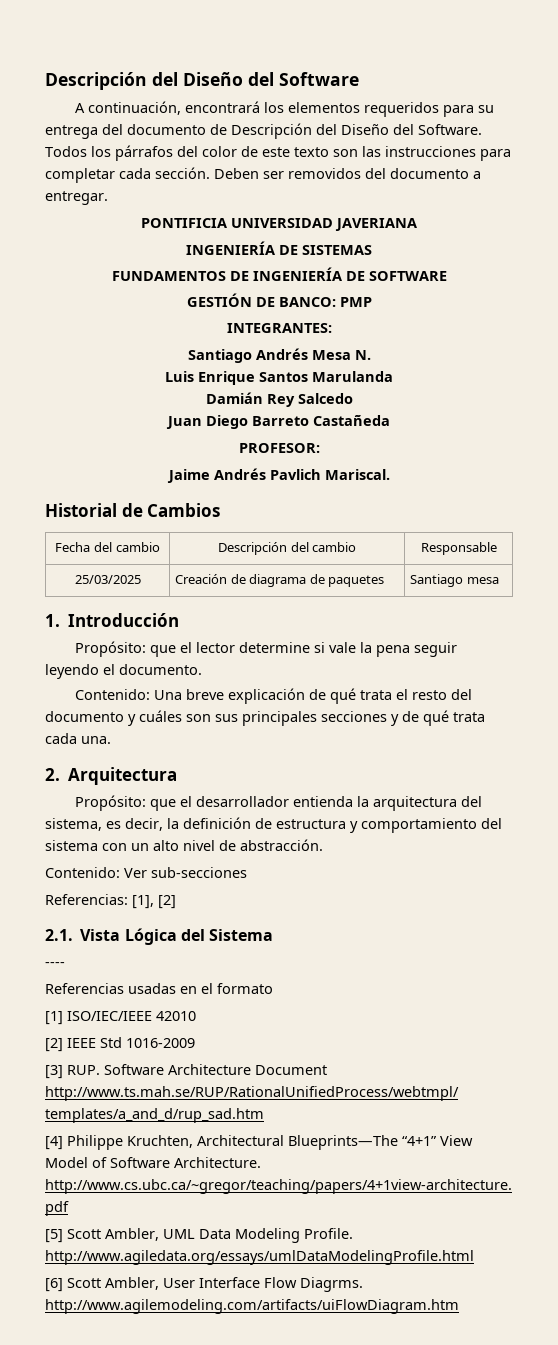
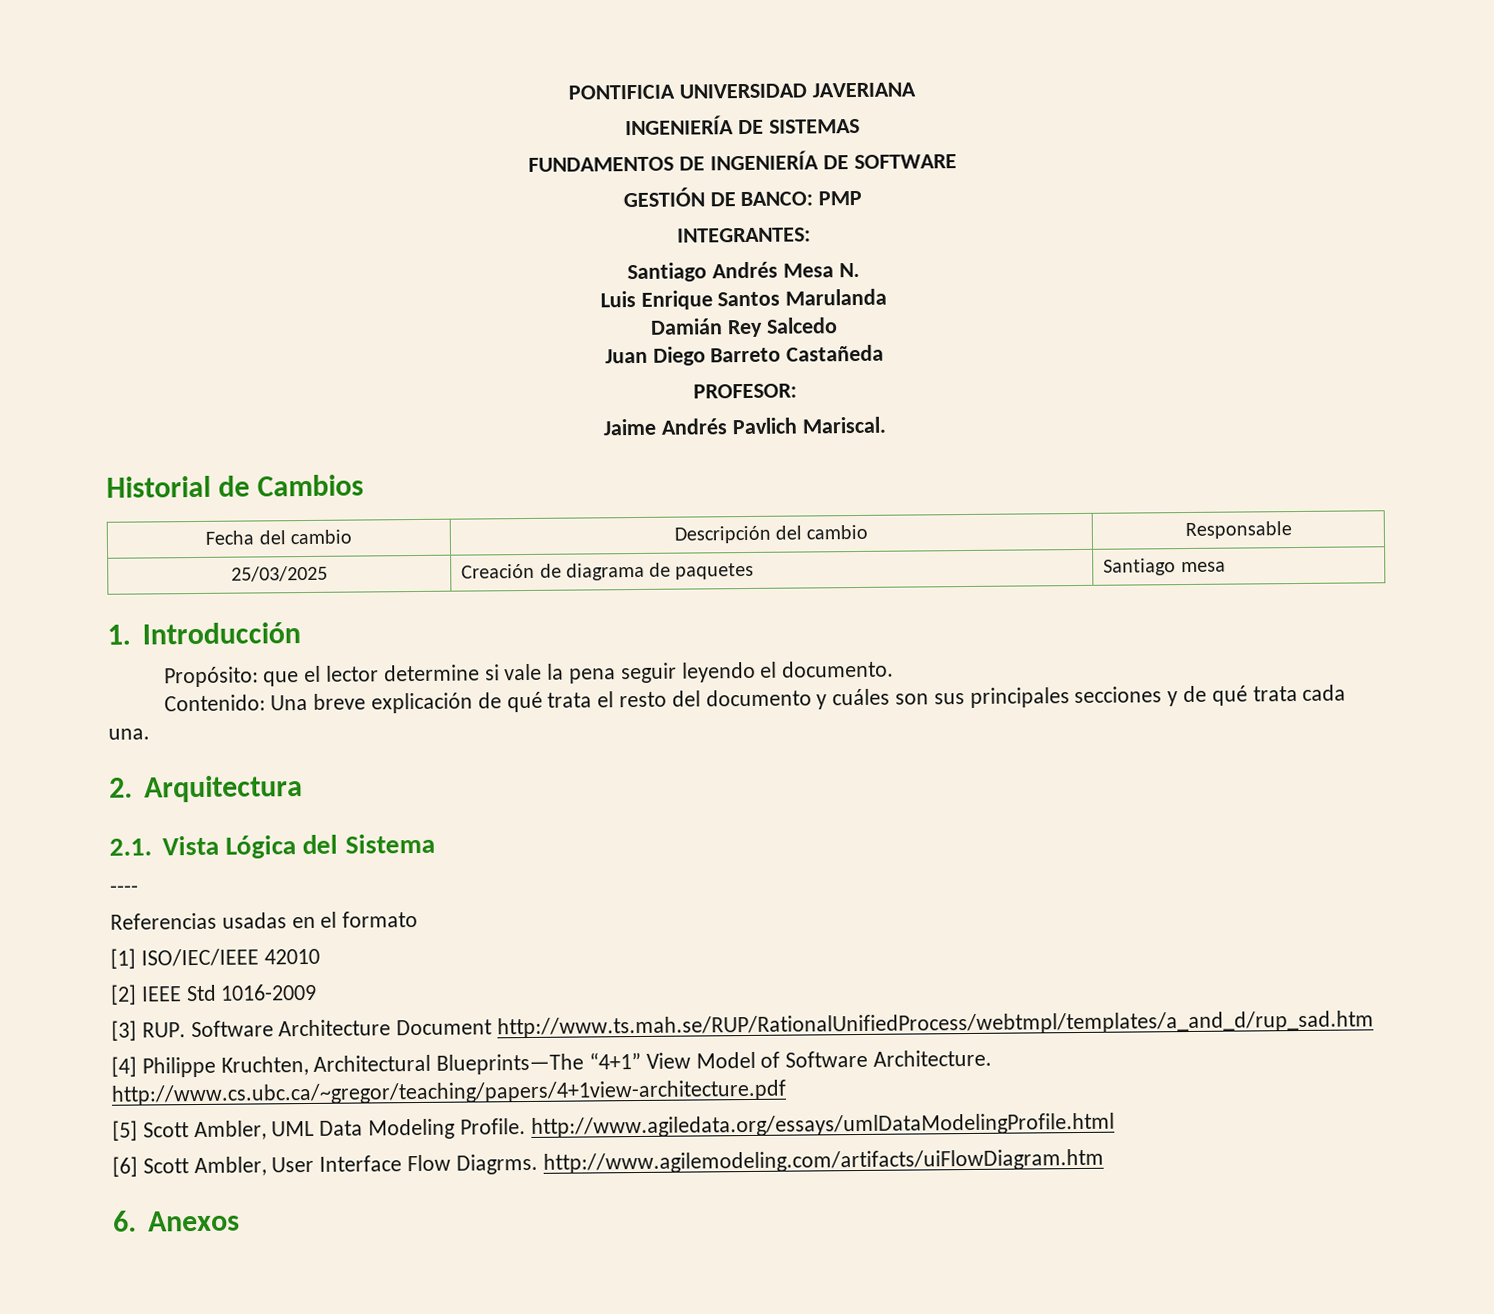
[45,72,359,90] [74,101,494,117] [45,123,482,139] [45,145,511,161] [45,167,481,183] [45,191,108,205] Descripción del Diseño del Software // A continuación, encontrará los elementos requeridos para su entrega del documento de Descripción del Diseño del Software. Todos los párrafos del color de este texto son las instrucciones para completar cada sección. Deben ser removidos del documento a entregar. // -> (568, 92) none
[74,795,482,811] [45,817,502,833] [45,839,323,851] [45,867,247,878] [45,894,176,909] // Propósito: que el desarrollador entienda la arquitectura del sistema, es decir, la definición de estructura y comportamiento del sistema con un alto nivel de abstracción. // Contenido: Ver sub-secciones // Referencias: [1], [2] -> (303, 789) none
(459, 1306) none -> [112,1210,240,1232] // 6. Anexos

